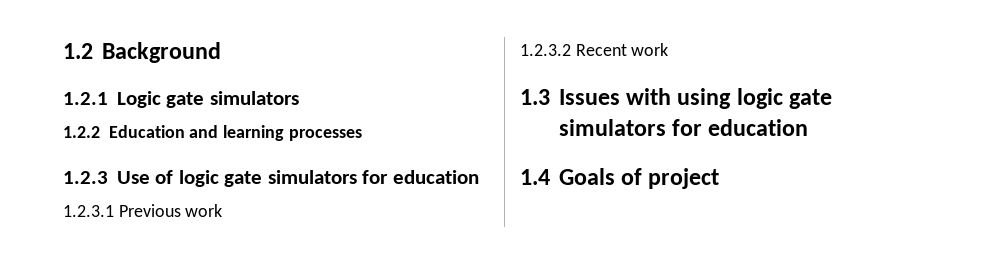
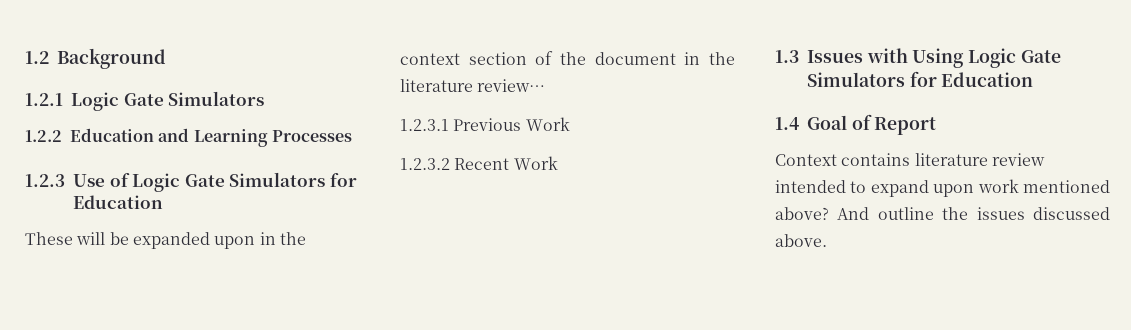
[166,91,299,108] gate simulators -> [123,91,265,106] Gate Simulators
[223,125,362,141] learning processes -> [193,129,352,147] Learning Processes
[178,170,479,187] logic gate simulators for education -> [132,172,357,192] [73,195,163,209] [25,232,306,249] [400,51,735,65] [400,79,546,92] Logic Gate Simulators for Education // These will be expanded upon in the context section of the document in the literature review…
[185,204,223,217] work -> [525,117,570,131] Work
[631,43,669,56] work -> [513,156,558,170] Work
[677,88,833,109] [558,119,809,136] [520,168,720,189] using logic gate simulators for education // 1.4 Goals of project -> [912,48,1061,68] [807,71,1034,87] [775,114,937,135] [775,153,1045,166] [775,179,1110,197] [775,207,1110,220] [775,234,827,247] Using Logic Gate Simulators for Education // 1.4 Goal of Report // Context contains literature review intended to expand upon work mentioned above? And outline the issues discussed above.

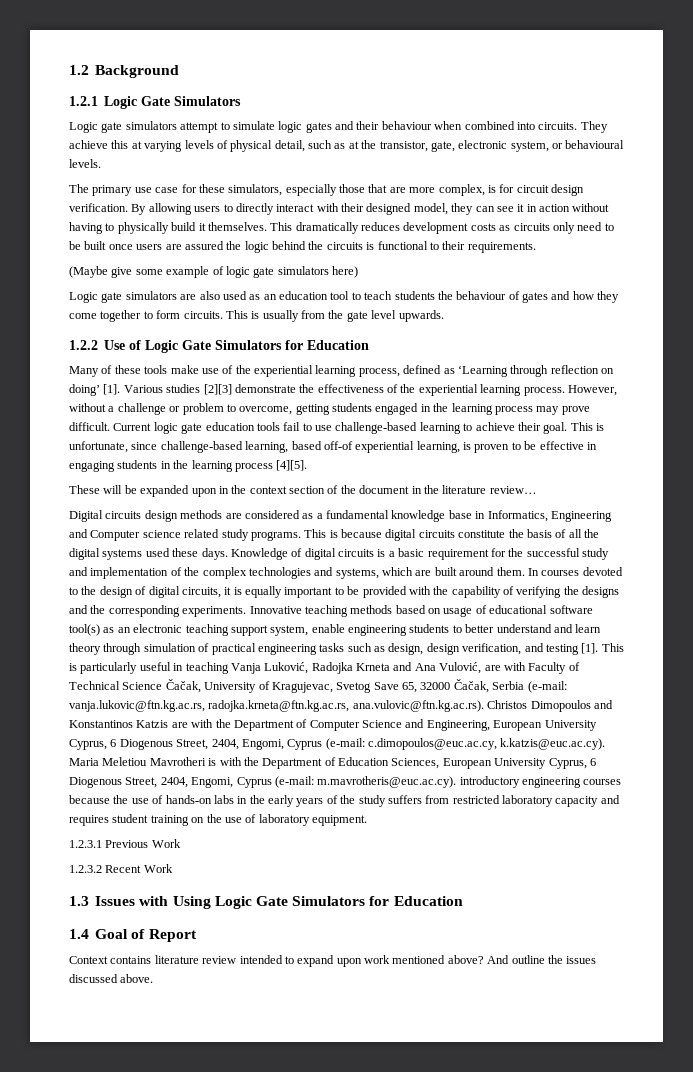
[25,128,352,147] [25,174,65,187] 1.2.2 Education and Learning Processes // 1.2.3 -> [69,121,608,133] [69,140,625,152] [69,159,101,168] [69,184,584,196] [69,203,610,215] [69,222,614,234] [69,241,536,253] [69,266,358,278] [69,291,620,303] [69,310,444,322] [69,340,98,350] Logic gate simulators attempt to simulate logic gates and their behaviour when combined into circuits. They achieve this at varying levels of physical detail, such as at the transistor, gate, electronic system, or behavioural levels. // The primary use case for these simulators, especially those that are more complex, is for circuit design verification. By allowing users to directly interact with their designed model, they can see it in action without having to physically build it themselves. This dramatically reduces development costs as circuits only need to be built once users are assured the logic behind the circuits is functional to their requirements. // (Maybe give some example of logic gate simulators here) // Logic gate simulators are also used as an education tool to teach students the behaviour of gates and how they come together to form circuits. This is usually from the gate level upwards. // 1.2.2
(163, 202) none -> [69,365,614,377] [69,384,617,396] [69,403,590,415] [69,422,604,434] [69,441,597,453] [69,460,308,472] // Many of these tools make use of the experiential learning process, defined as ‘Learning through reflection on doing’ [1]. Various studies [2][3] demonstrate the effectiveness of the experiential learning process. However, without a challenge or problem to overcome, getting students engaged in the learning process may prove difficult. Current logic gate education tools fail to use challenge-based learning to achieve their goal. This is unfortunate, since challenge-based learning, based off-of experiential learning, is proven to be effective in engaging students in the learning process [4][5].
(546, 85) none -> [69,510,612,522] [69,529,599,541] [69,548,609,560] [69,567,623,579] [69,586,620,598] [69,605,593,617] [69,624,602,636] [69,643,624,655] [69,662,580,674] [69,679,567,693] [69,700,613,712] [69,719,597,731] [69,738,606,750] [69,757,596,769] [69,776,622,788] [69,795,620,807] [69,814,367,826] // Digital circuits design methods are considered as a fundamental knowledge base in Informatics, Engineering and Computer science related study programs. This is because digital circuits constitute the basis of all the digital systems used these days. Knowledge of digital circuits is a basic requirement for the successful study and implementation of the complex technologies and systems, which are built around them. In courses devoted to the design of digital circuits, it is equally important to be provided with the capability of verifying the designs and the corresponding experiments. Innovative teaching methods based on usage of educational software tool(s) as an electronic teaching support system, enable engineering students to better understand and learn theory through simulation of practical engineering tasks such as design, design verification, and testing [1]. This is particularly useful in teaching Vanja Luković, Radojka Krneta and Ana Vulović, are with Faculty of Technical Science Čačak, University of Kragujevac, Svetog Save 65, 32000 Čačak, Serbia (e-mail: vanja.lukovic@ftn.kg.ac.rs, radojka.krneta@ftn.kg.ac.rs, ana.vulovic@ftn.kg.ac.rs). Christos Dimopoulos and Konstantinos Katzis are with the Department of Computer Science and Engineering, European University Cyprus, 6 Diogenous Street, 2404, Engomi, Cyprus (e-mail: c.dimopoulos@euc.ac.cy, k.katzis@euc.ac.cy). Maria Meletiou Mavrotheri is with the Department of Education Sciences, European University Cyprus, 6 Diogenous Street, 2404, Engomi, Cyprus (e-mail: m.mavrotheris@euc.ac.cy). introductory engineering courses because the use of hands-on labs in the early years of the study suffers from restricted laboratory capacity and requires student training on the use of laboratory equipment.

